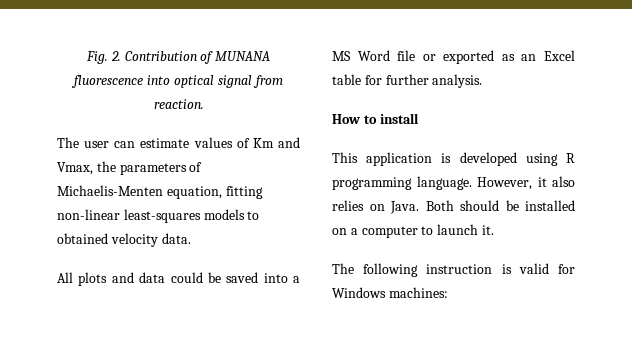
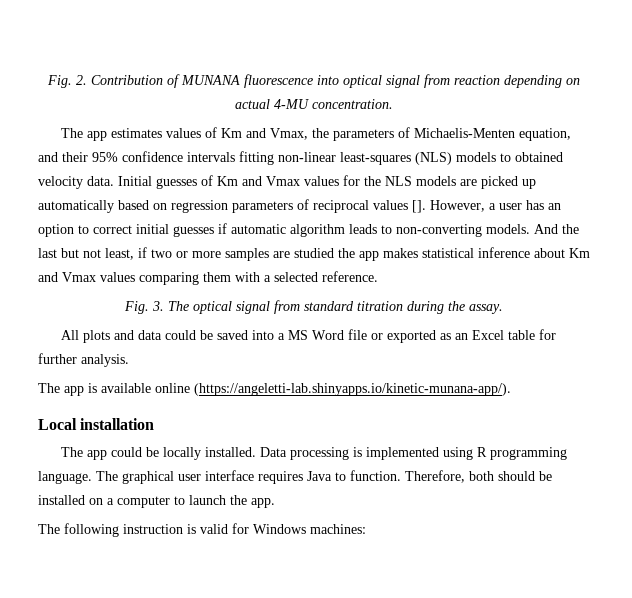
[153,99,204,109] [57,137,190,148] reaction. // The user can estimate -> [454,75,580,88] [235,99,393,109] [61,128,163,141] reaction depending on actual 4-MU concentration. // The app estimates
(222, 192) none -> [38,151,235,162] and their 95% confidence intervals
(201, 216) none -> [415,152,452,165] (NLS)
(191, 238) none -> [118,175,536,189] [38,199,561,213] [38,223,579,237] [38,247,590,261] [38,271,378,285] [124,300,503,314] Initial guesses of Km and Vmax values for the NLS models are picked up automatically based on regression parameters of reciprocal values []. However, a user has an option to correct initial guesses if automatic algorithm leads to non-converting models. And the last but not least, if two or more samples are studied the app makes statistical inference about Km and Vmax values comparing them with a selected reference. // Fig. 3. The optical signal from standard titration during the assay.
[332,113,419,124] [332,152,575,166] [332,176,575,190] [332,200,454,214] How to install // This application is developed using R programming language. However, it also relies on Java. Both -> [38,383,511,396] [38,418,155,430] [61,447,568,460] [38,470,494,484] The app is available online (https://angeletti-lab.shinyapps.io/kinetic-munana-app/). // Local installation // The app could be locally installed. Data processing is implemented using R programming language. The graphical user interface requires Java to function. Therefore, both
[481,225,494,235] it. -> [230,495,275,508] the app.

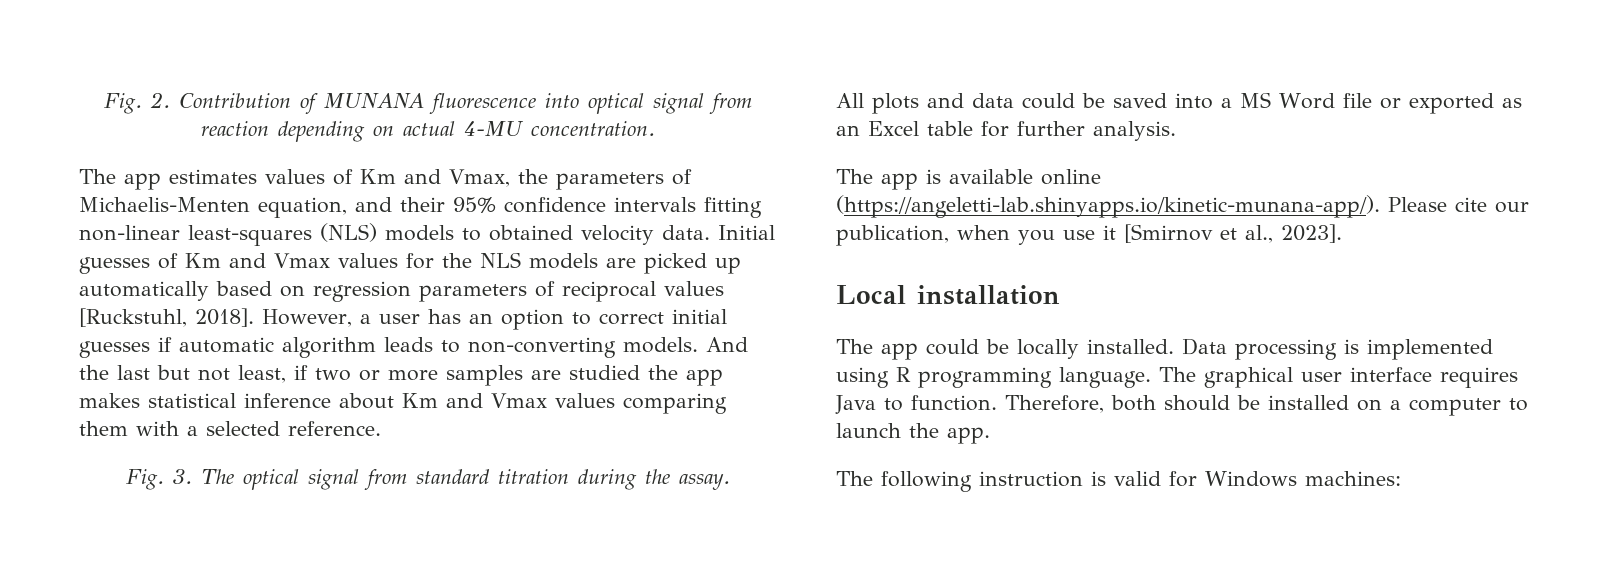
[412,200,426,213] []. -> [79,308,254,327] [Ruckstuhl, 2018].
(511, 389) none -> [1388,197,1529,213] [836,224,1342,246] Please cite our publication, when you use it [Smirnov et al., 2023].

